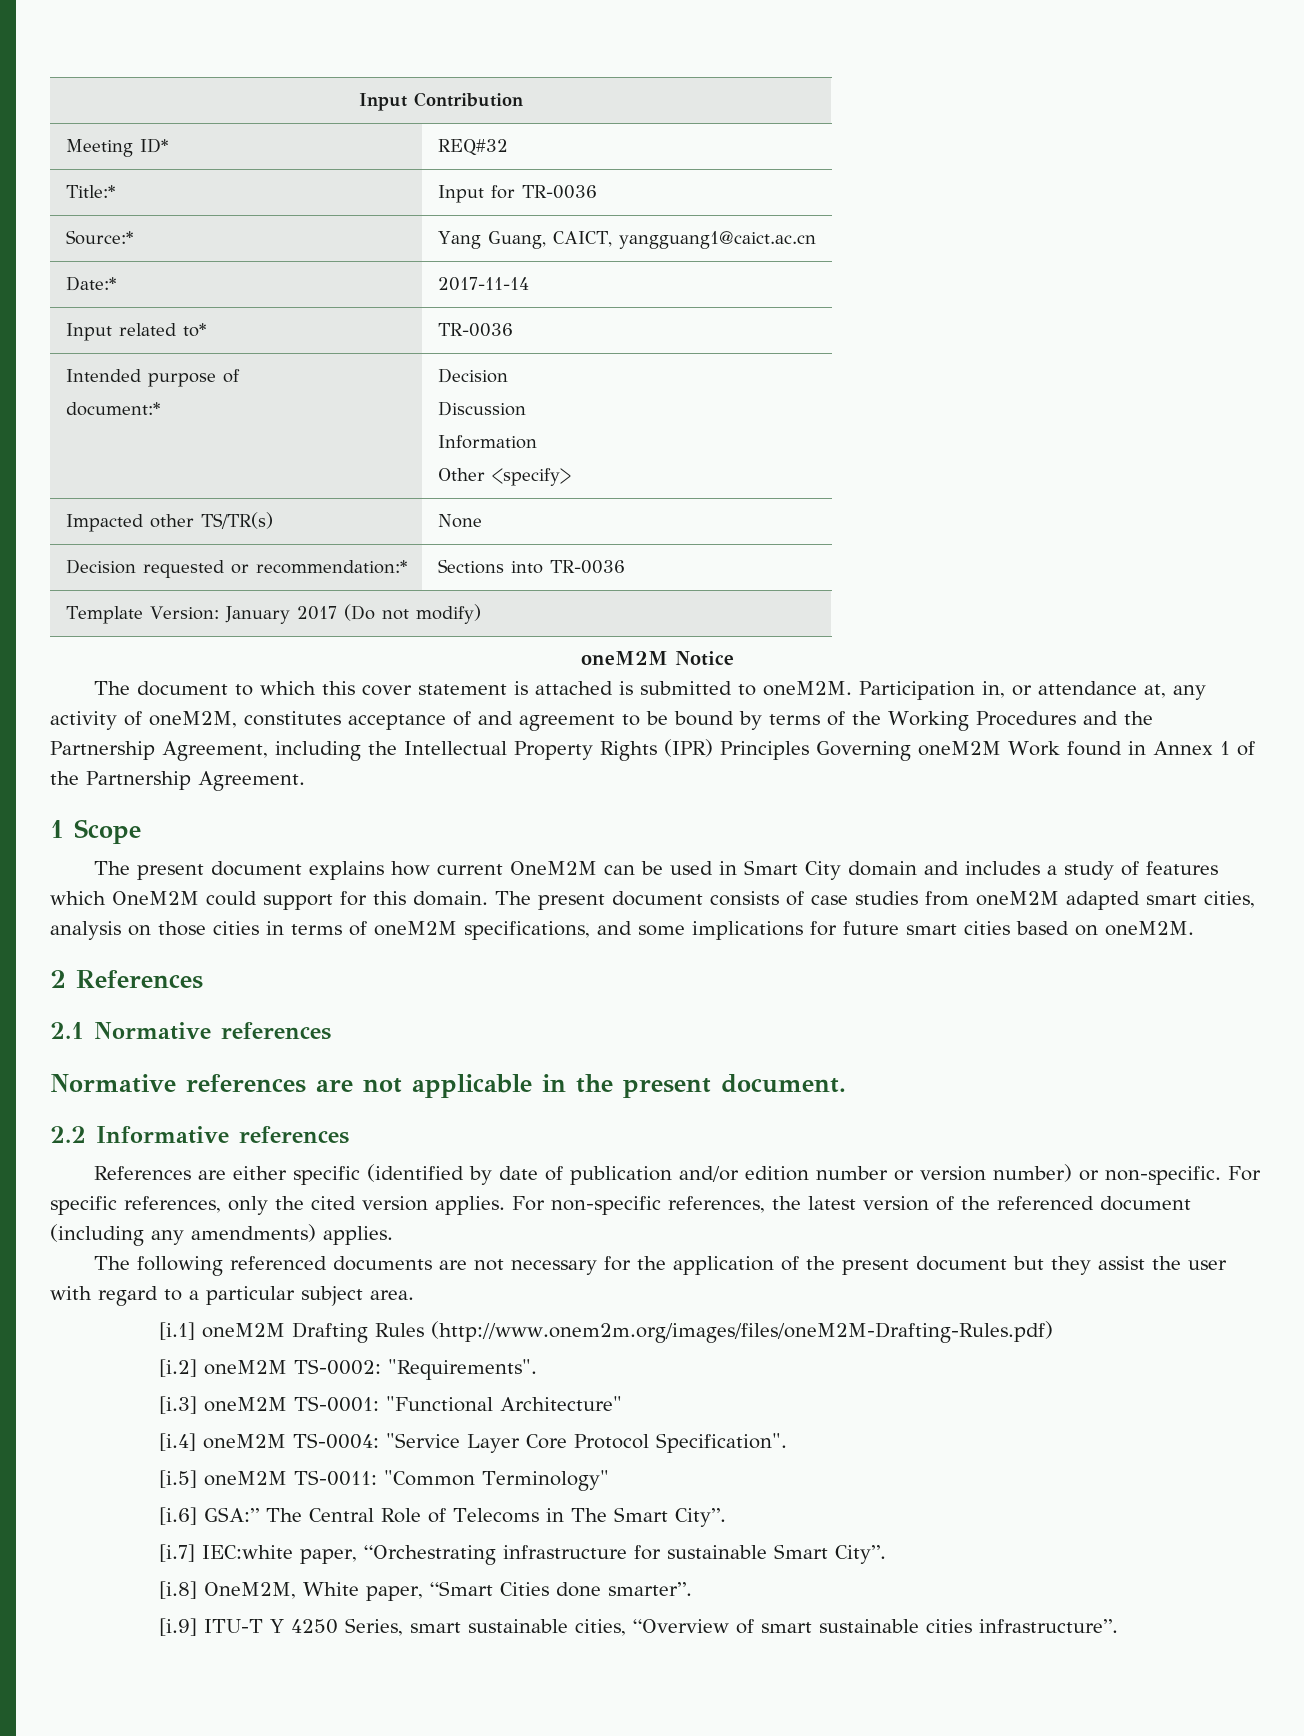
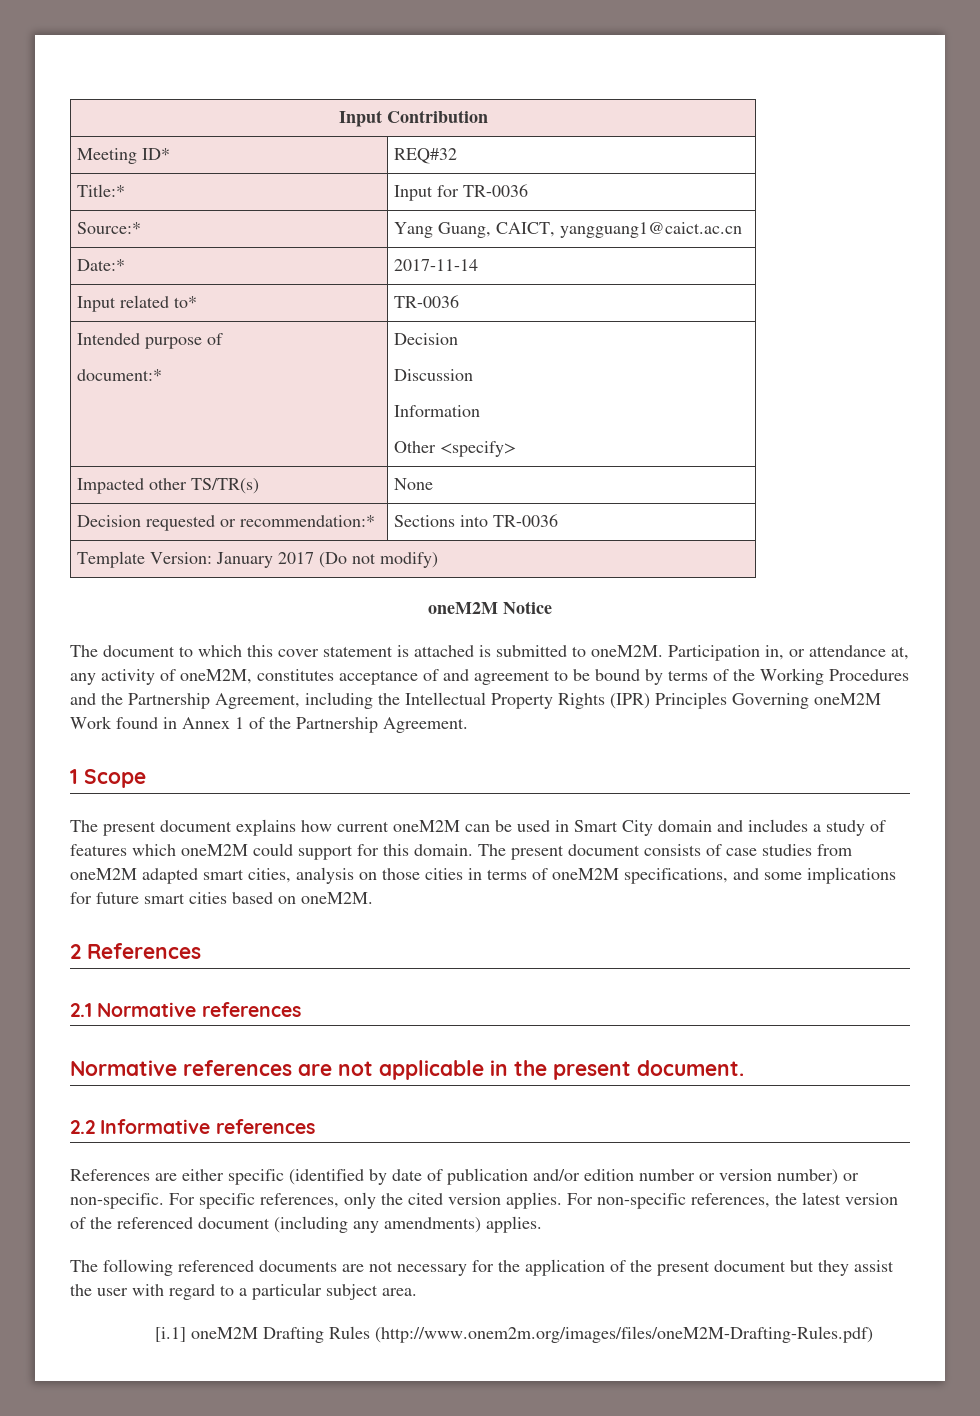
[509,861,597,875] OneM2M -> [393,820,460,832] oneM2M
[112,891,199,905] OneM2M -> [181,844,248,856] oneM2M
[159,1359,538,1380] [159,1396,623,1414] [159,1433,788,1453] [159,1470,610,1491] [159,1507,727,1527] [159,1544,887,1565] [159,1581,693,1601] [159,1618,1119,1636] // [i.2] oneM2M TS-0002: "Requirements". // [i.3] oneM2M TS-0001: "Functional Architecture" // [i.4] oneM2M TS-0004: "Service Layer Core Protocol Specification". // [i.5] oneM2M TS-0011: "Common Terminology" // [i.6] GSA:” The Central Role of Telecoms in The Smart City”. // [i.7] IEC:white paper, “Orchestrating infrastructure for sustainable Smart City”. // [i.8] OneM2M, White paper, “Smart Cities done smarter”. // [i.9] ITU-T Y 4250 Series, smart sustainable cities, “Overview of smart sustainable cities infrastructure”. -> (874, 1334) none

